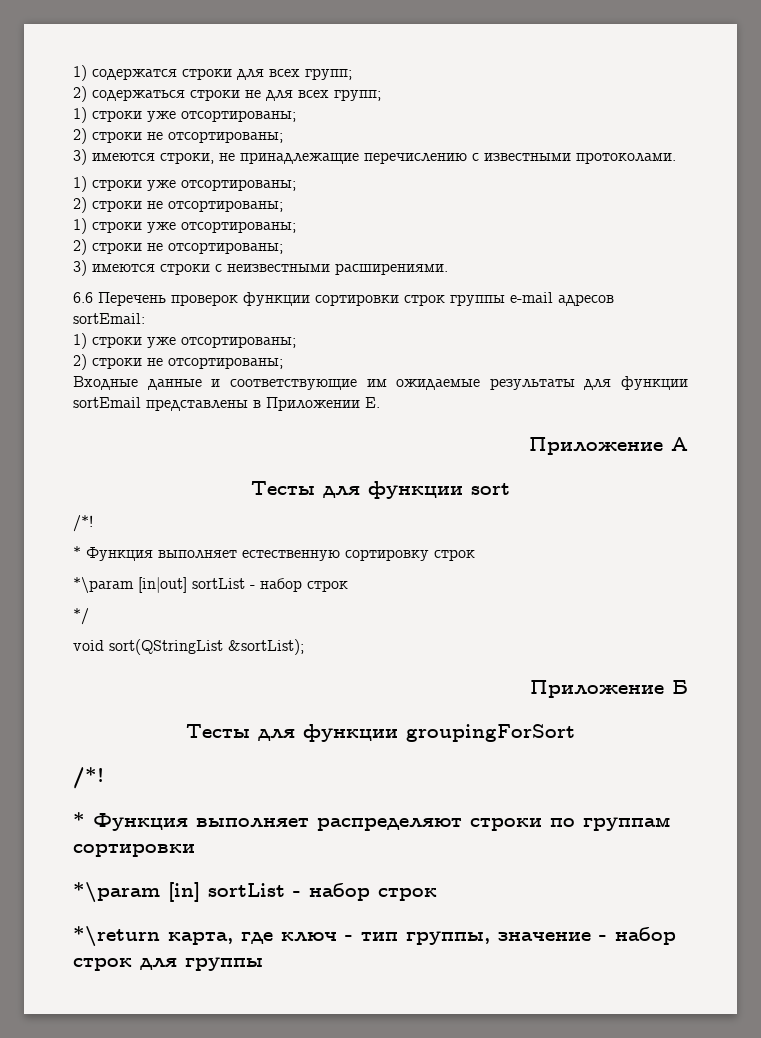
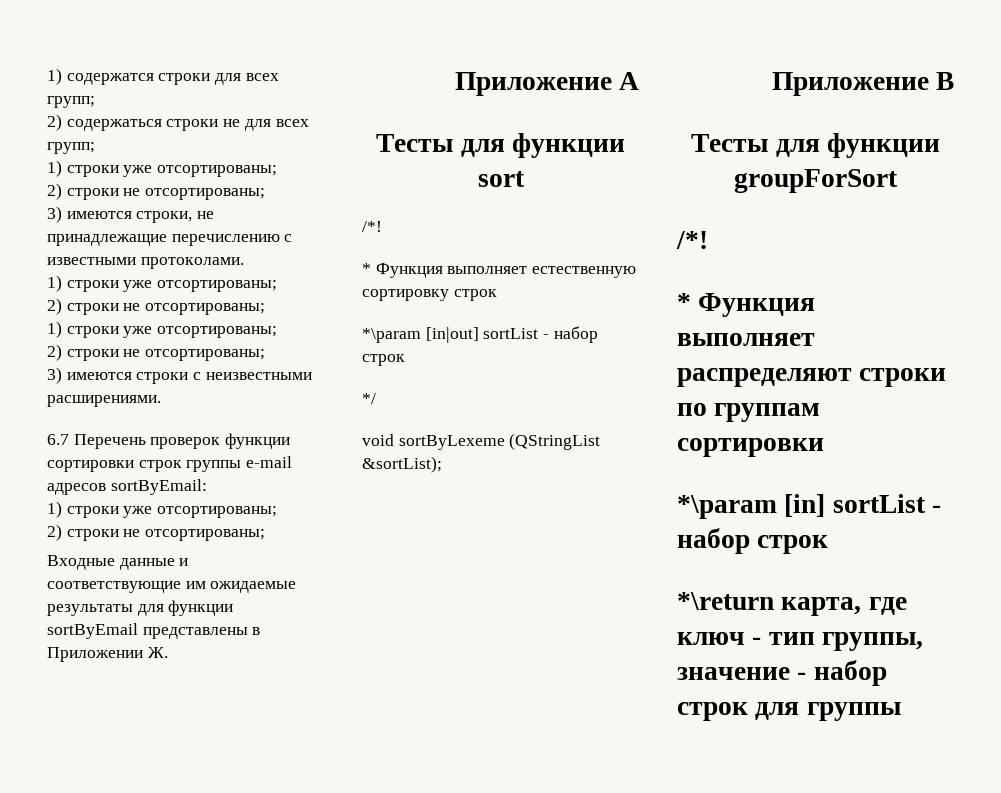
[73,292,93,303] 6.6 -> [47,434,69,445] 6.7
[73,313,145,324] sortEmail: -> [110,479,207,495] sortByEmail:
[73,397,141,408] sortEmail -> [47,623,138,639] sortByEmail
[365,397,380,408] Е. -> [147,647,168,658] Ж.
[109,639,223,655] sort(QStringList -> [398,433,601,450] sortByLexeme (QStringList
[672,680,688,694] [186,724,575,742] Б // Тесты для функции groupingForSort -> [936,72,954,90] [691,133,940,158] [734,169,898,193] В // Тесты для функции groupForSort

